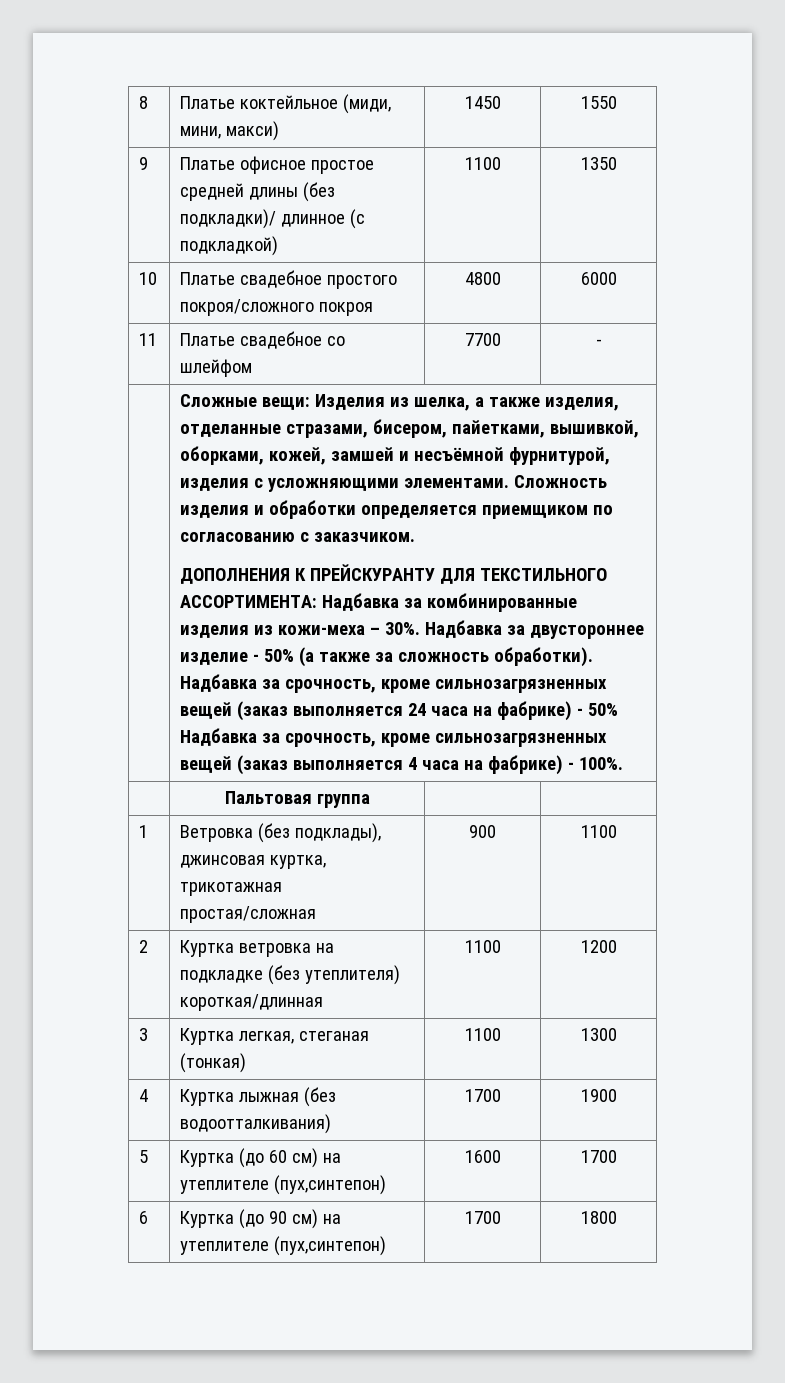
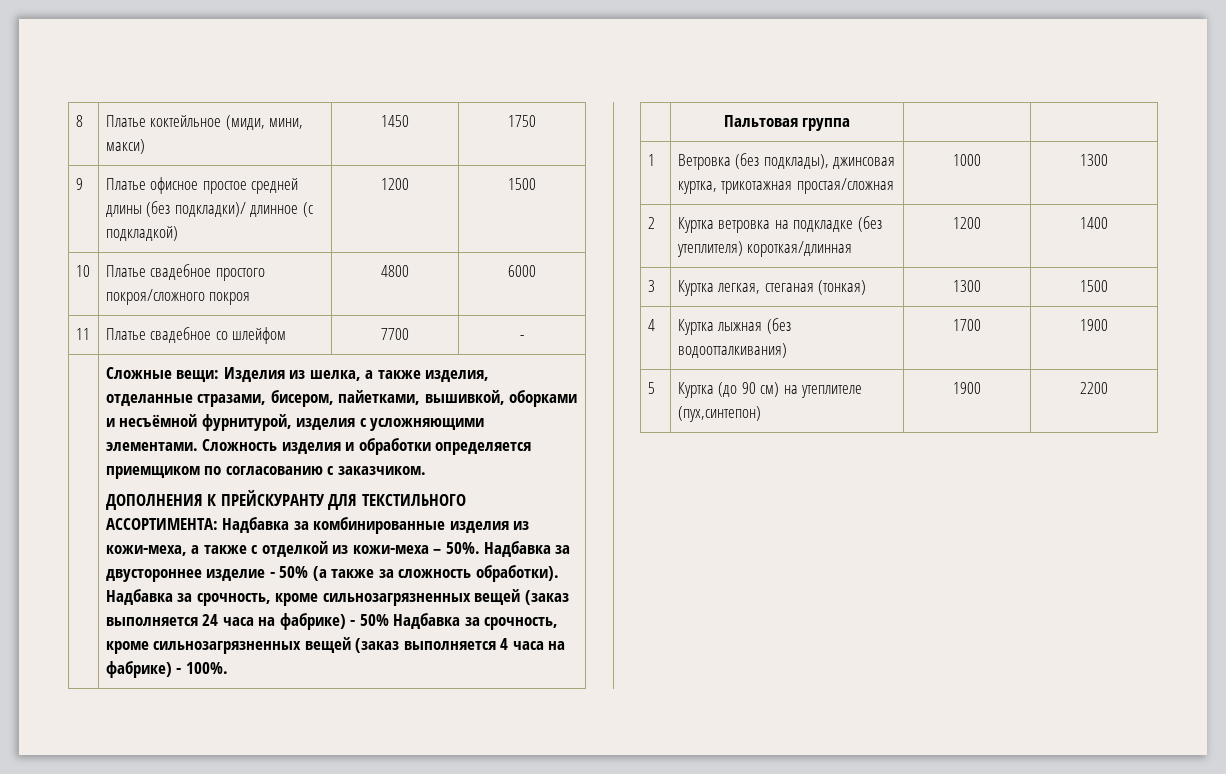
[580,96,617,109] 1550 -> [508,115,536,127] 1750
[464,157,501,170] [580,157,617,170] 1100 | 1350 -> [381,178,409,190] [508,178,536,190] 1200 | 1500
[180,446,395,465] оборками, кожей, замшей -> [509,390,578,407] оборками
(274, 630) none -> [105,541,349,557] кожи-меха, а также с отделкой из
[385,622,421,635] 30%. -> [445,542,480,554] 50%.
[469,825,496,838] [580,825,617,838] 900 | 1100 -> [953,154,981,166] [1080,154,1108,166] 1000 | 1300
[464,940,501,953] [580,940,617,953] 1100 | 1200 -> [953,217,981,229] [1080,217,1108,229] 1200 | 1400
[464,1028,501,1041] [580,1028,617,1041] 1100 | 1300 -> [953,280,981,292] [1080,280,1108,292] 1300 | 1500
[180,1148,342,1168] [180,1175,387,1195] [464,1150,501,1163] [580,1150,617,1163] [139,1211,149,1224] | Куртка (до 60 см) на утеплителе (пух,синтепон) | 1600 | 1700 // 6 -> (655, 388) none
[464,1211,501,1224] [580,1211,617,1224] 1700 | 1800 -> [953,382,981,394] [1080,382,1108,394] 1900 | 2200

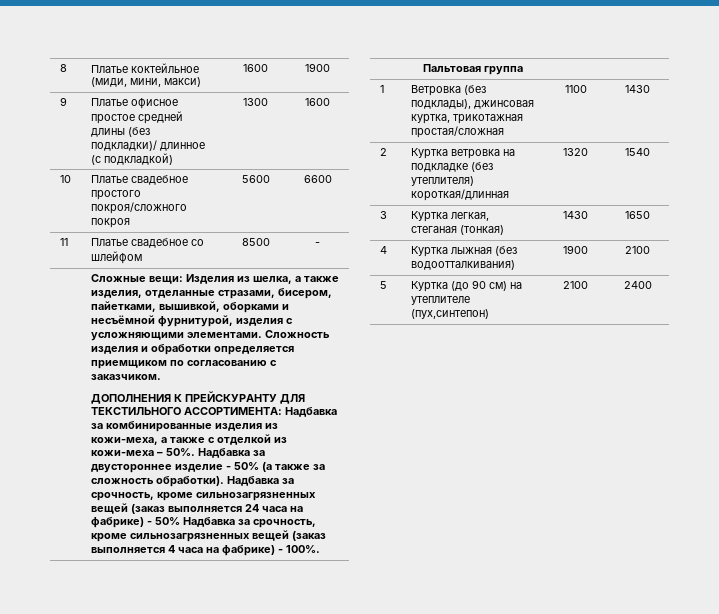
[381,115,409,127] [508,115,536,127] 1450 | 1750 -> [243,64,268,72] [305,63,330,72] 1600 | 1900
[381,178,409,190] [508,178,536,190] 1200 | 1500 -> [243,98,268,106] [305,98,330,106] 1300 | 1600
[381,265,409,277] [508,265,536,277] 4800 | 6000 -> [241,175,270,183] [303,175,332,183] 5600 | 6600
[381,328,409,340] 7700 -> [241,238,270,246] 8500
[953,154,981,166] [1080,154,1108,166] 1000 | 1300 -> [564,85,587,93] [625,85,650,93] 1100 | 1430
[953,217,981,229] [1080,217,1108,229] 1200 | 1400 -> [563,148,588,156] [625,148,650,156] 1320 | 1540
[953,280,981,292] [1080,280,1108,292] 1300 | 1500 -> [563,211,588,219] [625,211,650,219] 1430 | 1650
[953,319,981,331] [1080,319,1108,331] 1700 | 1900 -> [563,245,588,254] [625,246,650,254] 1900 | 2100
[953,382,981,394] [1080,382,1108,394] 1900 | 2200 -> [563,281,588,289] [623,281,652,289] 2100 | 2400

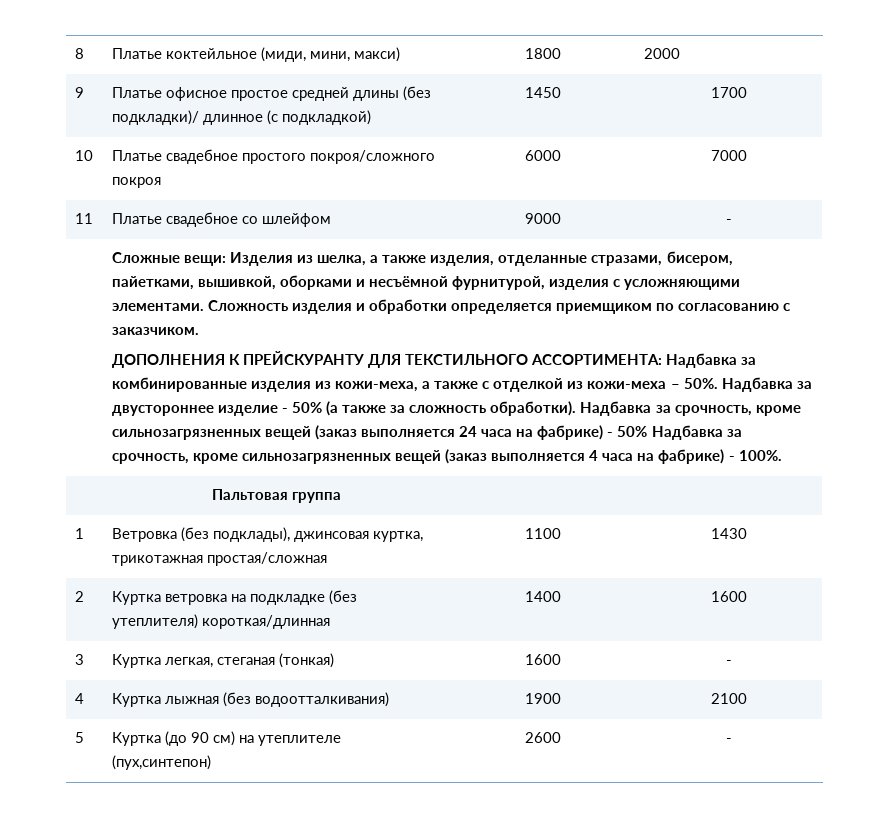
[243,64,268,72] [305,63,330,72] 1600 | 1900 -> [524,48,561,59] [644,48,681,59] 1800 | 2000
[243,98,268,106] [305,98,330,106] 1300 | 1600 -> [524,87,561,98] [711,87,747,98] 1450 | 1700
[241,175,270,183] [303,175,332,183] 5600 | 6600 -> [524,150,561,161] [711,150,747,161] 6000 | 7000
[241,238,270,246] 8500 -> [524,213,561,224] 9000
[563,148,588,156] [625,148,650,156] 1320 | 1540 -> [524,591,561,602] [711,591,747,602] 1400 | 1600
[563,211,588,219] [625,211,650,219] 1430 | 1650 -> [524,654,561,665] [726,660,732,665] 1600 | -
[563,281,588,289] [623,281,652,289] 2100 | 2400 -> [524,732,561,743] [726,738,732,743] 2600 | -

